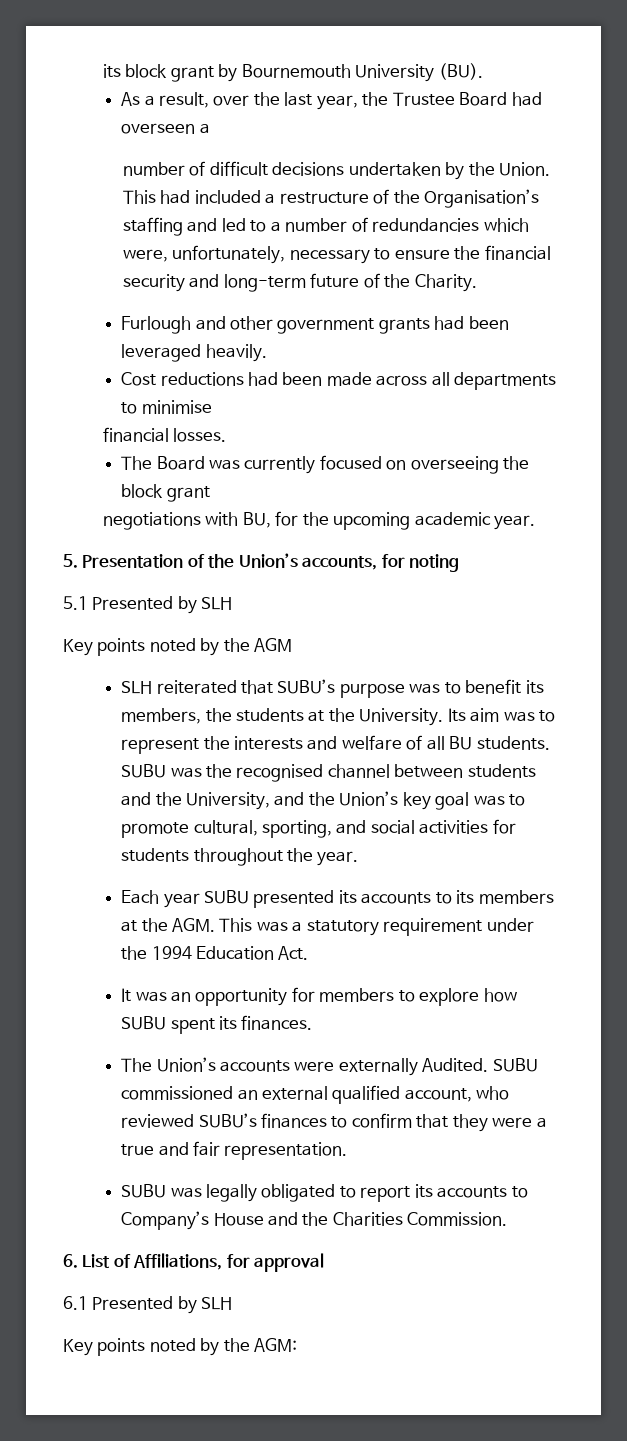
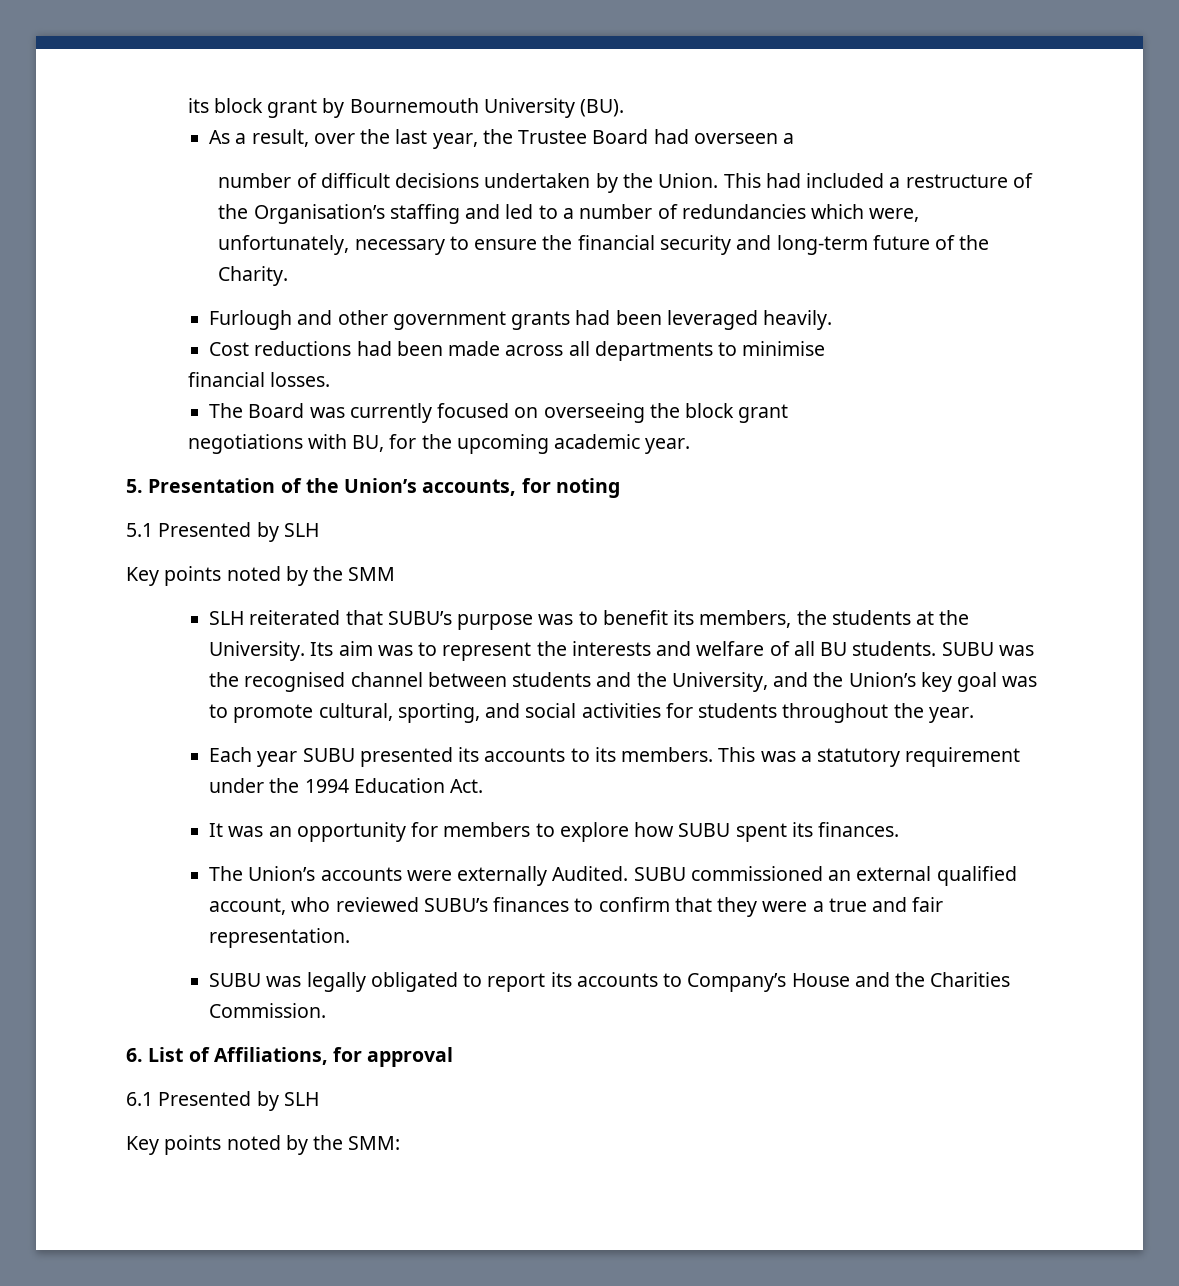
[254,638,293,652] AGM -> [348,567,396,581] SMM
[478,890,554,904] [121,918,216,932] members at the AGM. -> [621,747,714,762] members.
[254,1338,298,1352] AGM: -> [348,1136,401,1150] SMM:

